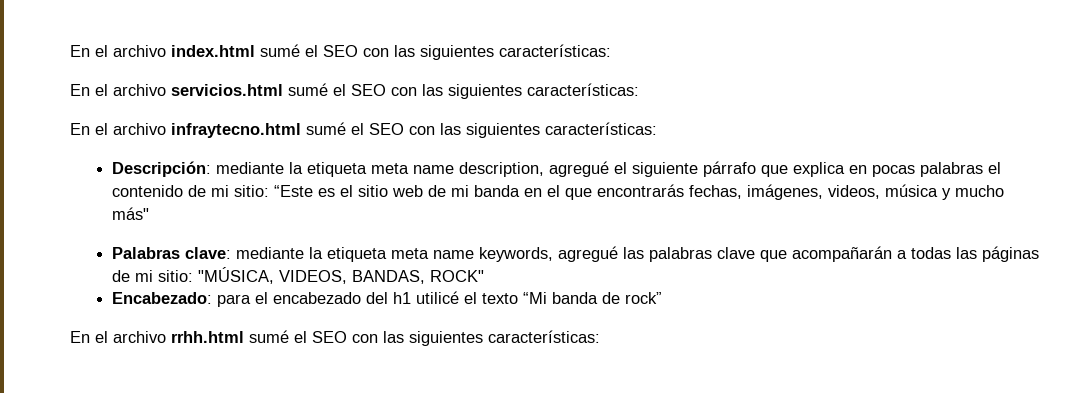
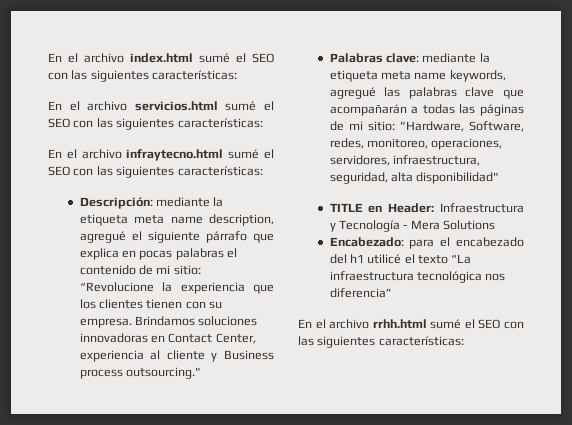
[273,184,1004,200] [111,207,149,220] “Este es el sitio web de mi banda en el que encontrarás fechas, imágenes, videos, música y mucho más" -> [79,282,274,294] [79,299,223,309] [79,316,258,328] [79,333,256,344] [79,350,274,362] [79,367,201,379] “Revolucione la experiencia que los clientes tienen con su empresa. Brindamos soluciones innovadoras en Contact Center, experiencia al cliente y Business process outsourcing."
[197,267,484,284] "MÚSICA, VIDEOS, BANDAS, ROCK" -> [399,121,524,132] [329,138,503,150] [329,155,480,166] [329,172,500,184] [329,203,524,213] [329,220,496,232] "Hardware, Software, redes, monitoreo, operaciones, servidores, infraestructura, seguridad, alta disponibilidad" // TITLE en Header: Infraestructura y Tecnología - Mera Solutions
[522,292,662,304] “Mi banda de rock” -> [451,254,472,264] [329,271,506,283] [329,288,392,298] “La infraestructura tecnológica nos diferencia”

